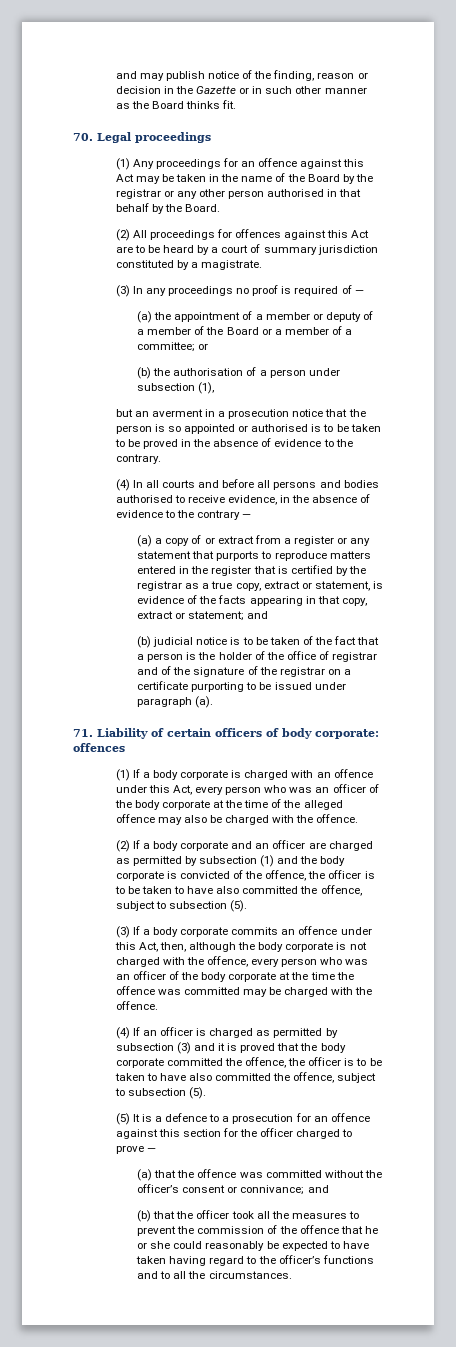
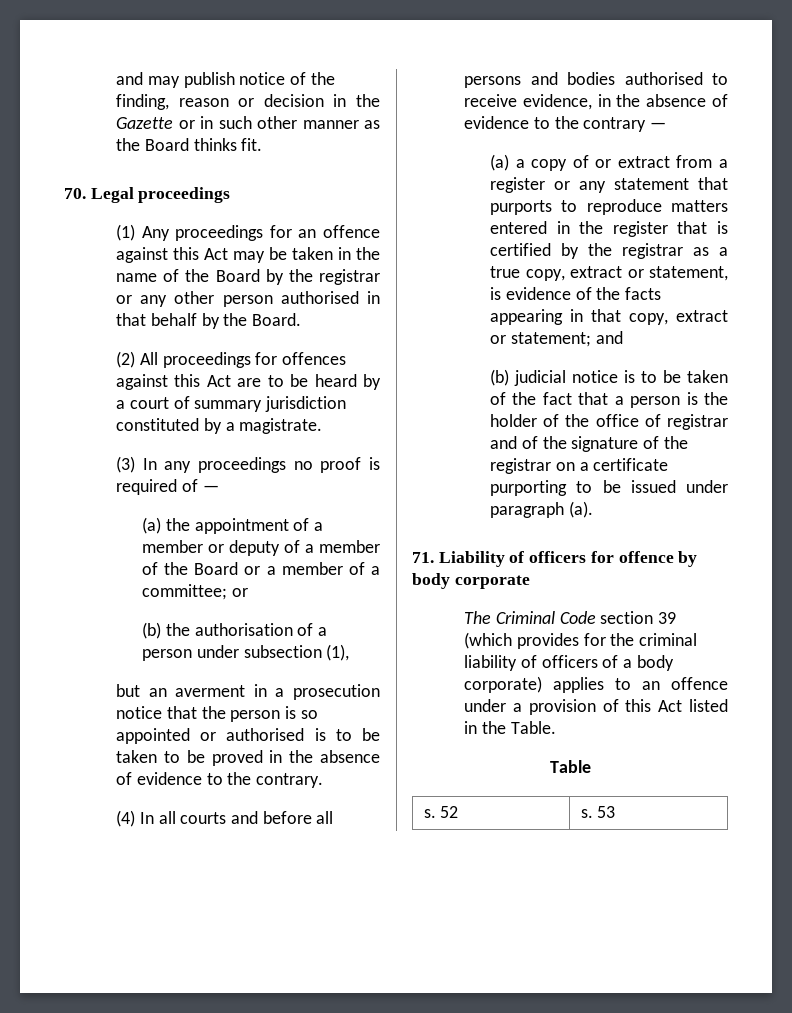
[167,728,379,739] [73,743,125,752] [115,769,373,781] [115,784,379,795] [114,799,343,810] [115,814,359,825] [115,840,373,852] [115,855,346,867] [115,870,375,881] [114,885,362,896] [115,900,248,912] [115,926,372,938] [114,942,367,952] [115,956,369,967] [115,971,354,982] [115,986,373,997] [115,1001,158,1010] [115,1027,338,1039] [115,1042,346,1054] [115,1057,382,1068] [114,1072,377,1083] [114,1087,206,1099] [115,1113,370,1125] [115,1128,353,1139] [115,1145,156,1154] [137,1169,382,1181] [137,1184,329,1195] [137,1210,359,1222] [137,1225,378,1236] [137,1241,369,1251] [136,1255,374,1266] [137,1271,292,1279] certain officers of body corporate: offences // (1) If a body corporate is charged with an offence under this Act, every person who was an officer of the body corporate at the time of the alleged offence may also be charged with the offence. // (2) If a body corporate and an officer are charged as permitted by subsection (1) and the body corporate is convicted of the offence, the officer is to be taken to have also committed the offence, subject to subsection (5). // (3) If a body corporate commits an offence under this Act, then, although the body corporate is not charged with the offence, every person who was an officer of the body corporate at the time the offence was committed may be charged with the offence. // (4) If an officer is charged as permitted by subsection (3) and it is proved that the body corporate committed the offence, the officer is to be taken to have also committed the offence, subject to subsection (5). // (5) It is a defence to a prosecution for an offence against this section for the officer charged to prove — // (a) that the offence was committed without the officer’s consent or connivance; and // (b) that the officer took all the measures to prevent the commission of the offence that he or she could reasonably be expected to have taken having regard to the officer’s functions and to all the circumstances. -> [529,551,698,567] [412,573,530,589] [464,611,676,624] [464,632,697,649] [464,655,674,671] [464,676,728,693] [464,699,728,715] [464,721,556,734] [549,760,591,773] [423,806,459,818] [580,806,616,818] officers for offence by body corporate // The Criminal Code section 39 (which provides for the criminal liability of officers of a body corporate) applies to an offence under a provision of this Act listed in the Table. // Table // s. 52 | s. 53

